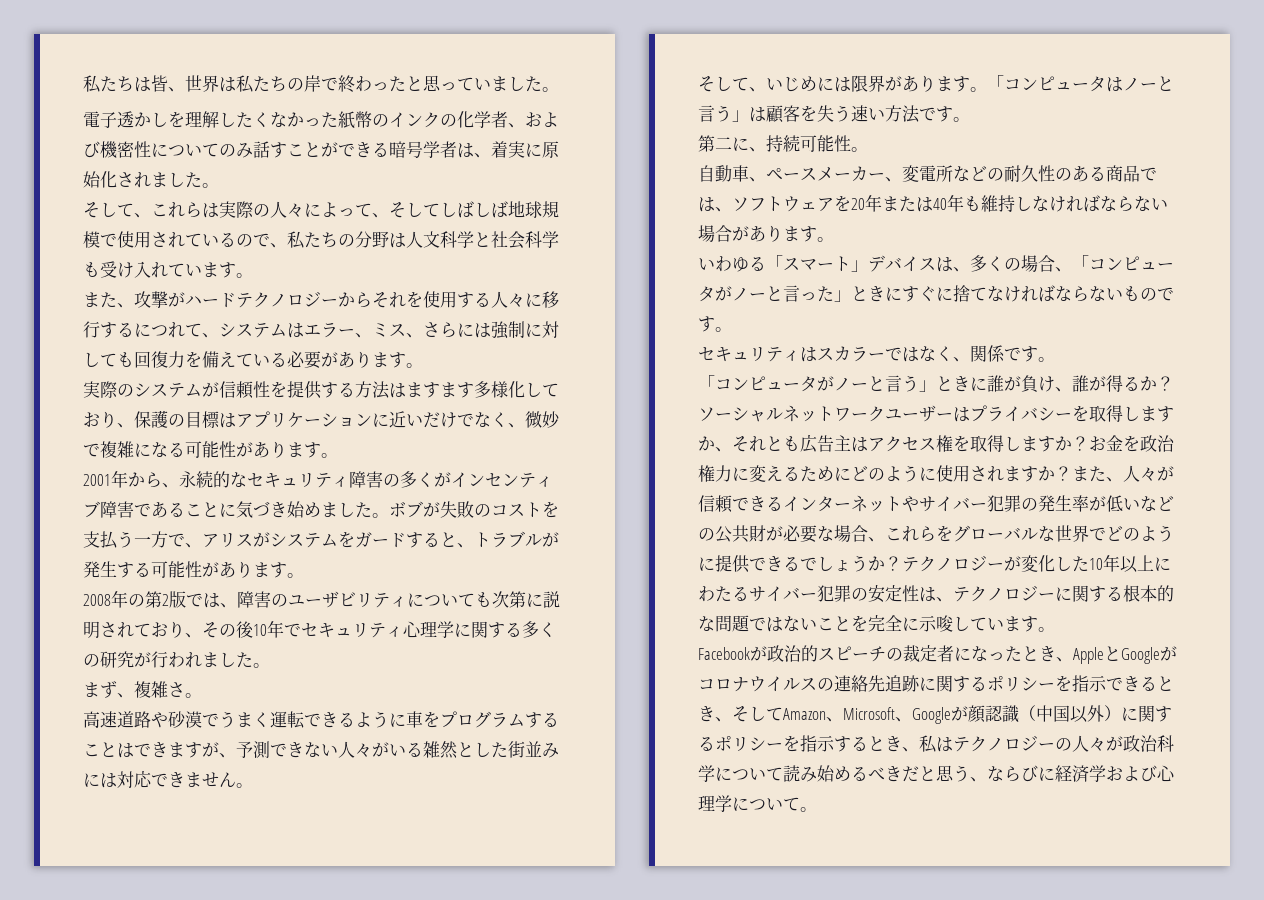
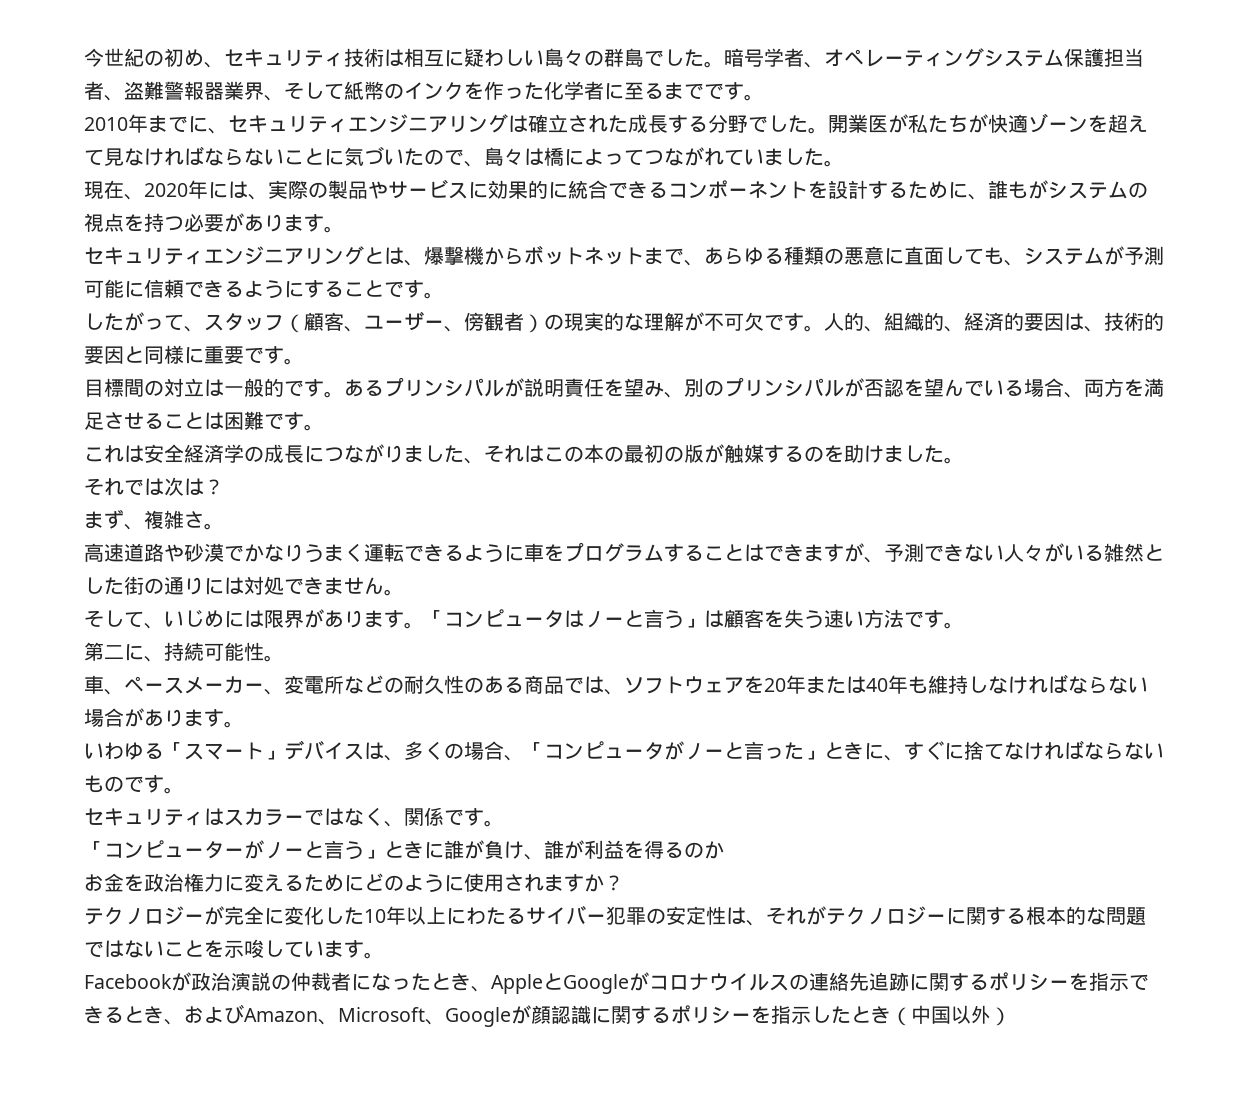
[83,75,559,93] [83,111,559,129] [83,141,559,158] [83,171,219,188] [83,201,559,218] [83,231,559,249] [83,261,253,278] [83,291,559,308] [83,321,559,339] [83,351,423,369] [83,381,559,399] [83,410,560,428] [83,441,338,458] [83,470,553,488] [83,501,559,518] [83,531,559,549] [83,561,304,578] [83,590,560,608] [83,620,556,639] [83,651,270,668] 私たちは皆、世界は私たちの岸で終わったと思っていました。 // 電子透かしを理解したくなかった紙幣のインクの化学者、および機密性についてのみ話すことができる暗号学者は、着実に原始化されました。 // そして、これらは実際の人々によって、そしてしばしば地球規模で使用されているので、私たちの分野は人文科学と社会科学も受け入れています。 // また、攻撃がハードテクノロジーからそれを使用する人々に移行するにつれて、システムはエラー、ミス、さらには強制に対しても回復力を備えている必要があります。 // 実際のシステムが信頼性を提供する方法はますます多様化しており、保護の目標はアプリケーションに近いだけでなく、微妙で複雑になる可能性があります。 // 2001年から、永続的なセキュリティ障害の多くがインセンティブ障害であることに気づき始めました。ボブが失敗のコストを支払う一方で、アリスがシステムをガードすると、トラブルが発生する可能性があります。 // 2008年の第2版では、障害のユーザビリティについても次第に説明されており、その後10年でセキュリティ心理学に関する多くの研究が行われました。 -> [84,48,1144,68] [84,81,764,101] [84,113,1148,134] [84,146,844,167] [84,179,1148,200] [84,213,344,233] [84,245,1164,266] [84,279,444,299] [84,311,1164,333] [84,345,304,365] [84,377,1164,398] [84,411,324,431] [84,444,964,464] [84,477,224,496] 今世紀の初め、セキュリティ技術は相互に疑わしい島々の群島でした。暗号学者、オペレーティングシステム保護担当者、盗難警報器業界、そして紙幣のインクを作った化学者に至るまでです。 // 2010年までに、セキュリティエンジニアリングは確立された成長する分野でした。開業医が私たちが快適ゾーンを超えて見なければならないことに気づいたので、島々は橋によってつながれていました。 // 現在、2020年には、実際の製品やサービスに効果的に統合できるコンポーネントを設計するために、誰もがシステムの視点を持つ必要があります。 // セキュリティエンジニアリングとは、爆撃機からボットネットまで、あらゆる種類の悪意に直面しても、システムが予測可能に信頼できるようにすることです。 // したがって、スタッフ（顧客、ユーザー、傍観者）の現実的な理解が不可欠です。人的、組織的、経済的要因は、技術的要因と同様に重要です。 // 目標間の対立は一般的です。あるプリンシパルが説明責任を望み、別のプリンシパルが否認を望んでいる場合、両方を満足させることは困難です。 // これは安全経済学の成長につながりました、それはこの本の最初の版が触媒するのを助けました。 // それでは次は？
(219, 720) none -> [244,544,304,562] かなり
[525,741,559,758] [83,771,152,788] 並みには対応 -> [144,576,284,595] の通りには対処
[698,165,732,182] 自動 -> (284, 658) none
(902, 294) none -> [884,755,904,761] 、
(817, 384) none -> [224,848,244,857] ー
[1106,375,1174,392] [698,405,1174,422] [698,434,1089,453] 得るか？ソーシャルネットワークユーザーはプライバシーを取得しますか、それとも広告主はアクセス権を取得しますか？ -> [584,840,724,859] 利益を得るのか //
[1072,465,1174,482] [698,495,1174,513] [698,525,1174,543] [698,555,902,573] また、人々が信頼できるインターネットやサイバー犯罪の発生率が低いなどの公共財が必要な場合、これらをグローバルな世界でどのように提供できるでしょうか？ -> (624, 883) //
(1021, 563) none -> [224,906,284,925] 完全に
(953, 599) none -> [766,906,826,925] それが
[868,615,919,632] 完全に -> (224, 949) none
[801,645,937,663] 的スピーチの裁定 -> [231,972,331,991] 演説の仲裁
[732,706,783,722] そして -> [184,1004,244,1024] および
[1019,705,1172,723] [698,735,1174,753] [698,765,1175,782] [698,795,817,812] （中国以外）に関するポリシーを指示するとき、私はテクノロジーの人々が政治科学について読み始めるべきだと思う、ならびに経済学および心理学について。 -> [591,1005,1011,1026] に関するポリシーを指示したとき（中国以外）

